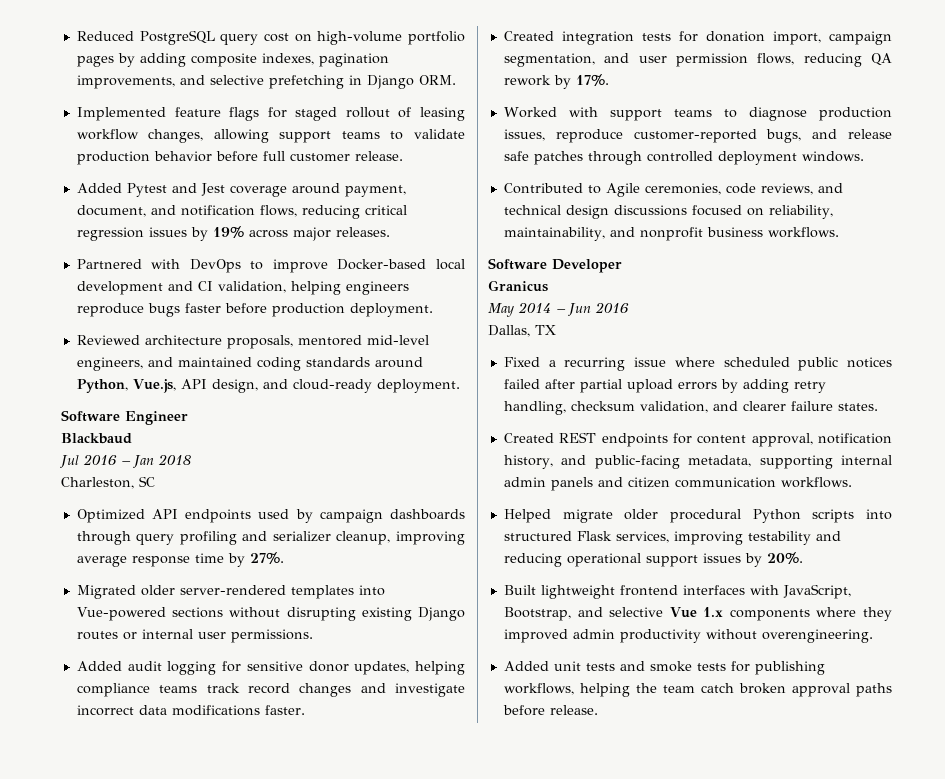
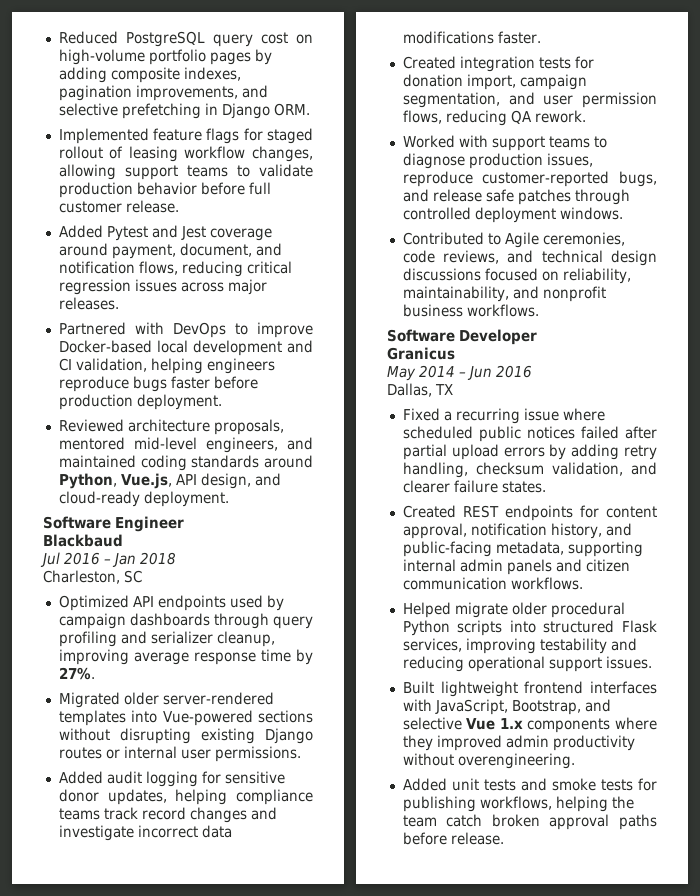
[190,226,244,241] by 19% -> (177, 285) none
[503,74,609,89] rework by 17%. -> [534,110,586,123] rework.
[702,552,803,567] issues by 20%. -> [605,656,652,669] issues.

